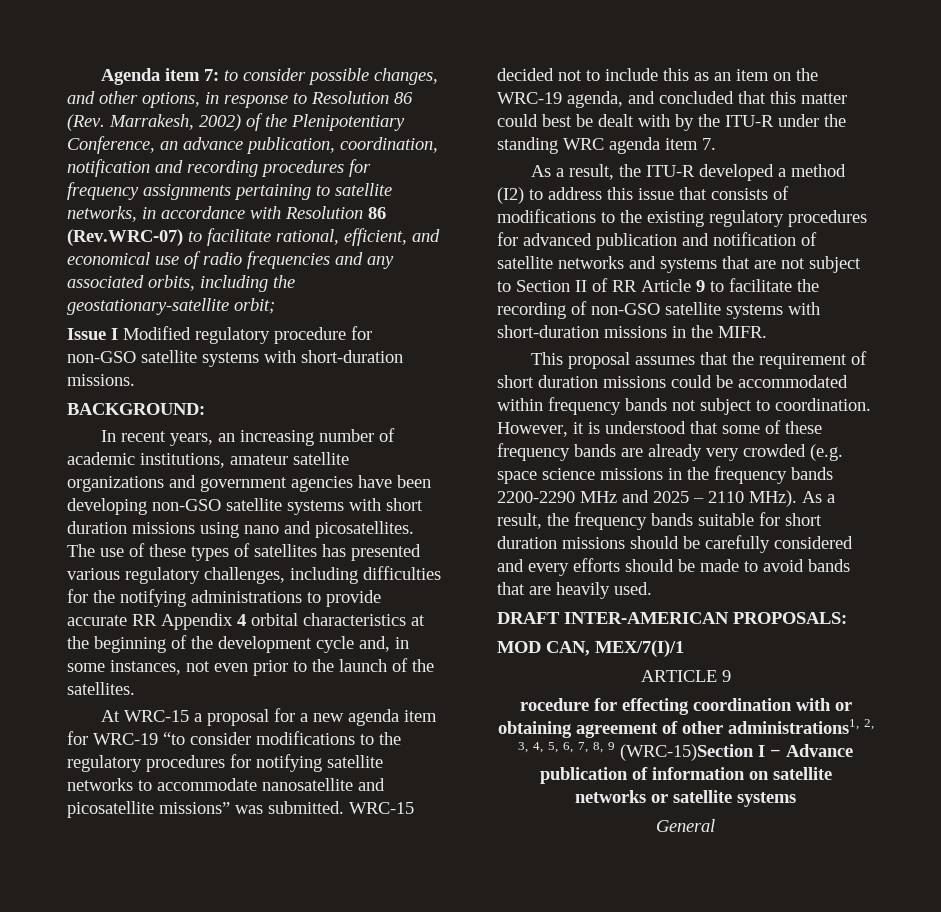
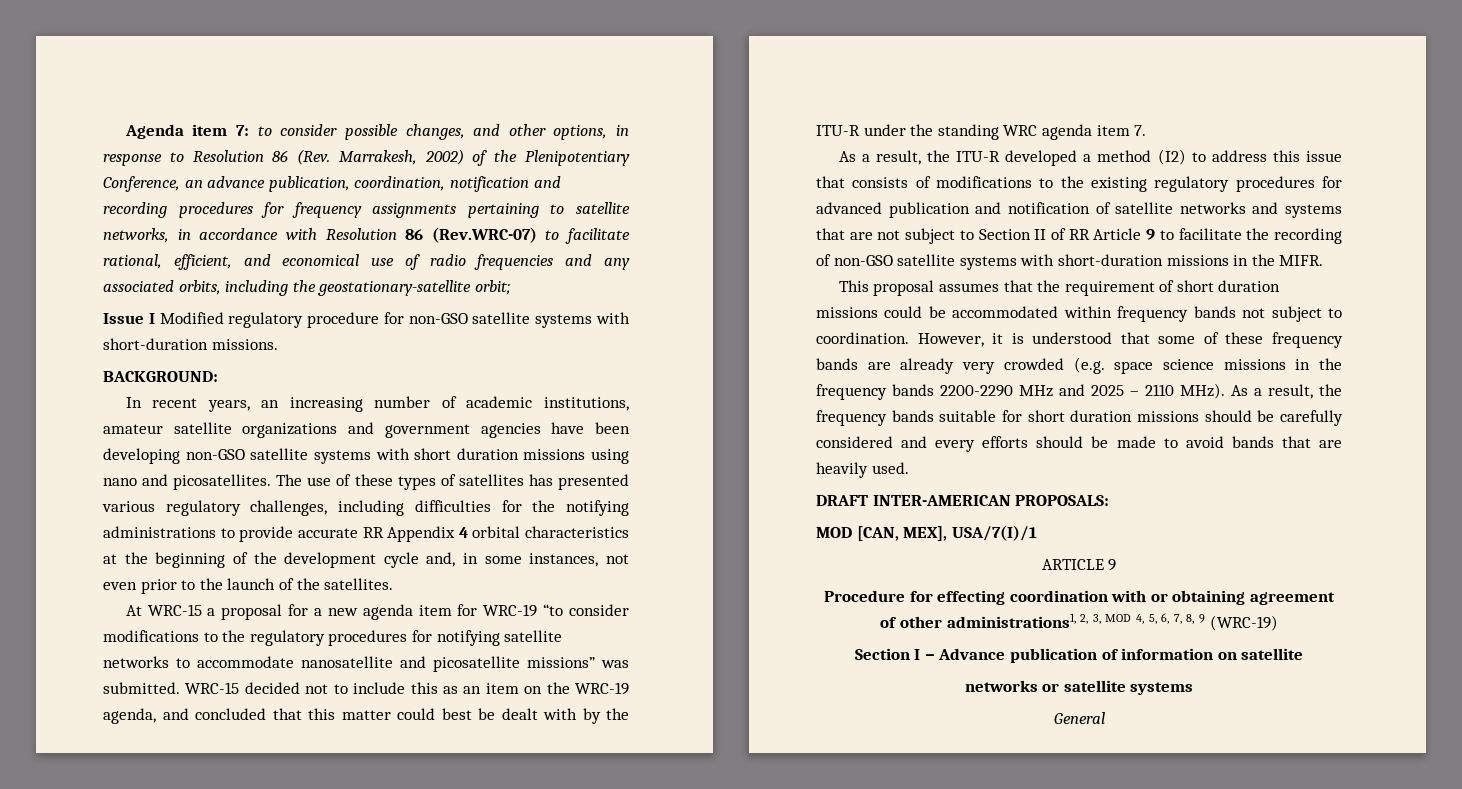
[546,640,684,657] CAN, MEX/7(I)/1 -> [856,525,1037,541] [CAN, MEX], USA/7(I)/1
[519,698,589,711] rocedure -> [823,590,905,602] Procedure
(528, 747) none -> [1105,614,1132,622] MOD
[620,744,754,761] (WRC-15)Section -> [1209,615,1278,631] [854,648,910,660] (WRC-19) // Section

